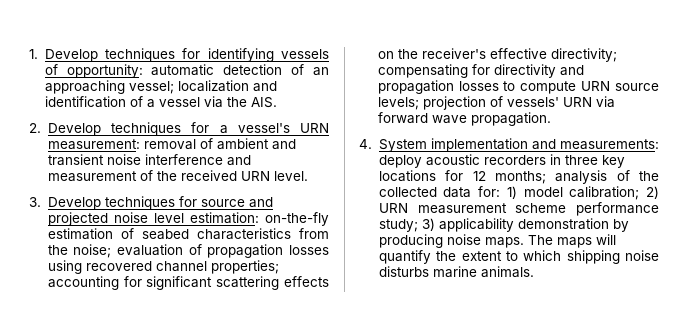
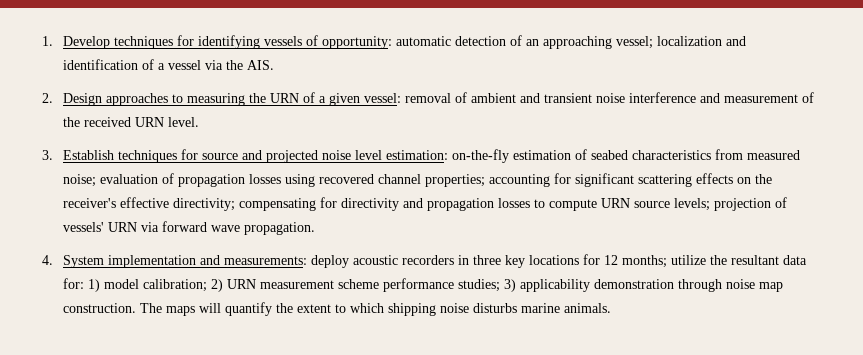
[47,122,329,136] [47,139,140,150] Develop techniques for a vessel's URN measurement: -> [63,92,402,106] Design approaches to measuring the URN of a given vessel:
[47,197,101,210] Develop -> [63,150,115,160] Establish
[47,245,68,255] the -> [747,150,801,160] measured
[555,170,659,184] [378,187,437,197] analysis of the collected -> [671,255,780,265] utilize the resultant
[378,219,418,232] study; -> [458,279,501,292] studies;
[612,219,629,232] [378,234,524,248] by producing noise maps. -> [678,279,784,292] [63,303,137,313] through noise map construction.

